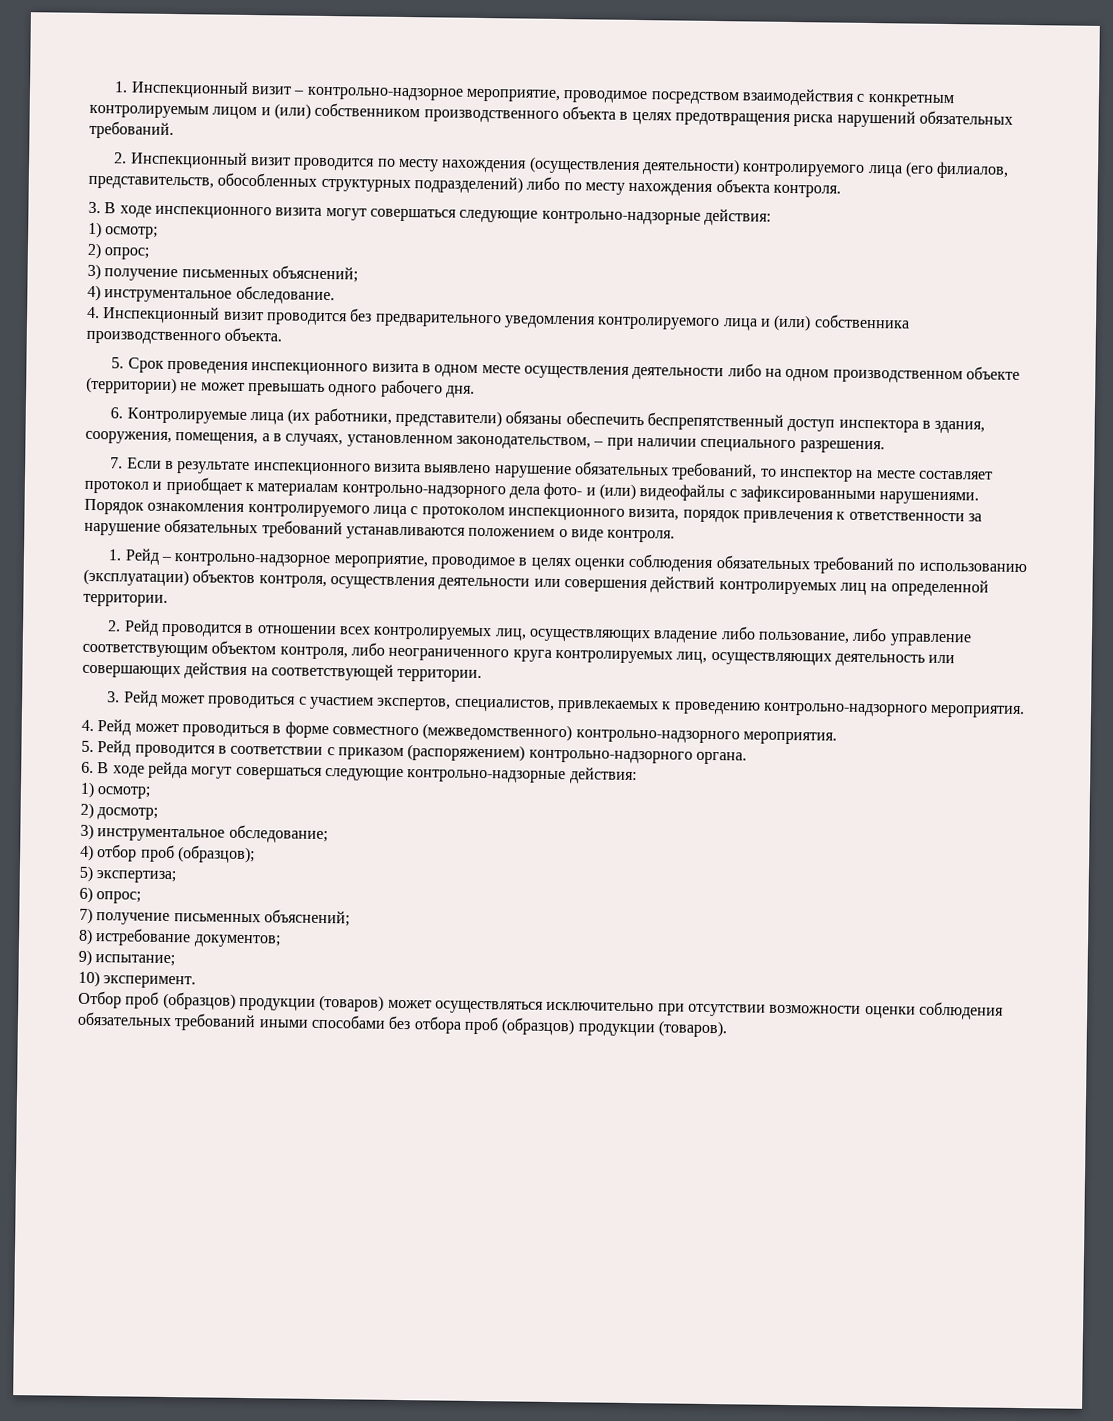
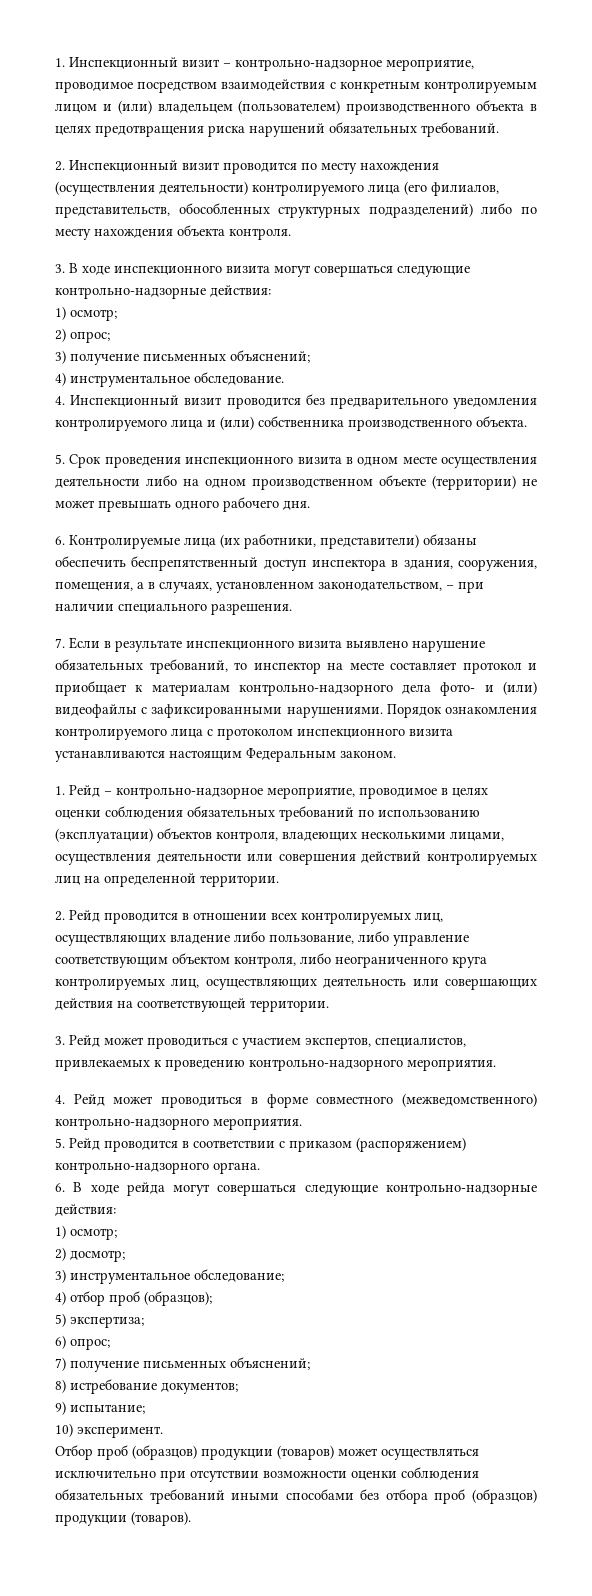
[314,102,421,118] собственником -> [157,100,341,114] владельцем (пользователем)
[628,508,982,524] [84,518,676,543] визита, порядок привлечения к ответственности за нарушение обязательных требований устанавливаются положением о виде контроля. -> [409,728,453,736] [55,748,396,762] визита устанавливаются настоящим Федеральным законом.
(327, 582) none -> [282,832,504,841] владеющих несколькими лицами,

